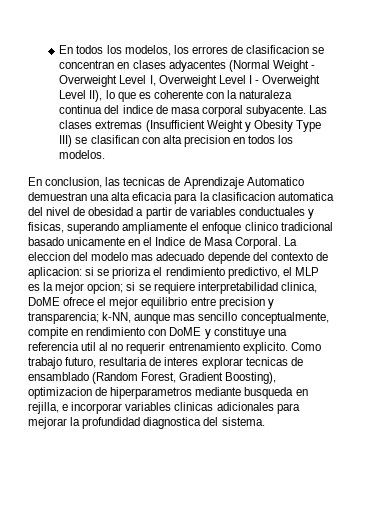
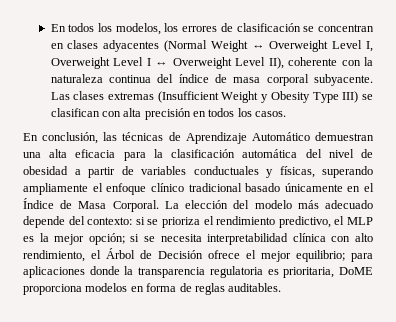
[246,45,310,54] clasificacion -> [236,23,301,32] clasificación
[310,65,315,69] - -> [251,45,265,49] ↔
[254,80,259,84] - -> [155,62,169,66] ↔
[105,90,151,102] lo que es -> (284, 63) none
[122,105,153,114] indice -> [178,74,209,83] índice
[183,135,230,147] precision -> [144,108,191,120] precisión
[59,150,106,159] [28,177,166,188] modelos. // En conclusion, las tecnicas -> [255,111,287,117] [23,132,164,144] casos. // En conclusión, las técnicas
[246,177,304,186] Automatico -> [251,132,310,141] Automático
[211,192,334,201] clasificacion automatica -> [171,149,298,158] clasificación automática
[28,222,64,233] fisicas, -> [279,166,315,178] físicas,
[244,222,278,231] clinico -> [150,183,184,192] clínico
[67,237,126,246] unicamente -> [284,183,343,192] únicamente
[155,237,186,246] Indice -> [23,198,54,209] Índice
[28,252,70,261] eleccion -> [185,200,229,209] elección
[131,254,154,261] mas -> [297,200,319,209] más
[270,252,328,261] [28,267,82,279] contexto de aplicacion: -> [87,217,133,225] contexto:
[87,282,317,294] [28,297,274,309] [28,312,329,324] [28,327,287,339] [28,342,321,354] [28,357,303,369] [28,372,277,384] [28,387,308,399] [28,402,300,414] [28,417,265,429] opcion; si se requiere interpretabilidad clinica, DoME ofrece el mejor equilibrio entre precision y transparencia; k-NN, aunque mas sencillo conceptualmente, compite en rendimiento con DoME y constituye una referencia util al no requerir entrenamiento explicito. Como trabajo futuro, resultaria de interes explorar tecnicas de ensamblado (Random Forest, Gradient Boosting), optimizacion de hiperparametros mediante busqueda en rejilla, e incorporar variables clinicas adicionales para mejorar la profundidad diagnostica del sistema. -> [88,233,374,245] [23,248,373,262] [23,266,373,278] [23,283,282,295] opción; si se necesita interpretabilidad clínica con alto rendimiento, el Árbol de Decisión ofrece el mejor equilibrio; para aplicaciones donde la transparencia regulatoria es prioritaria, DoME proporciona modelos en forma de reglas auditables.

